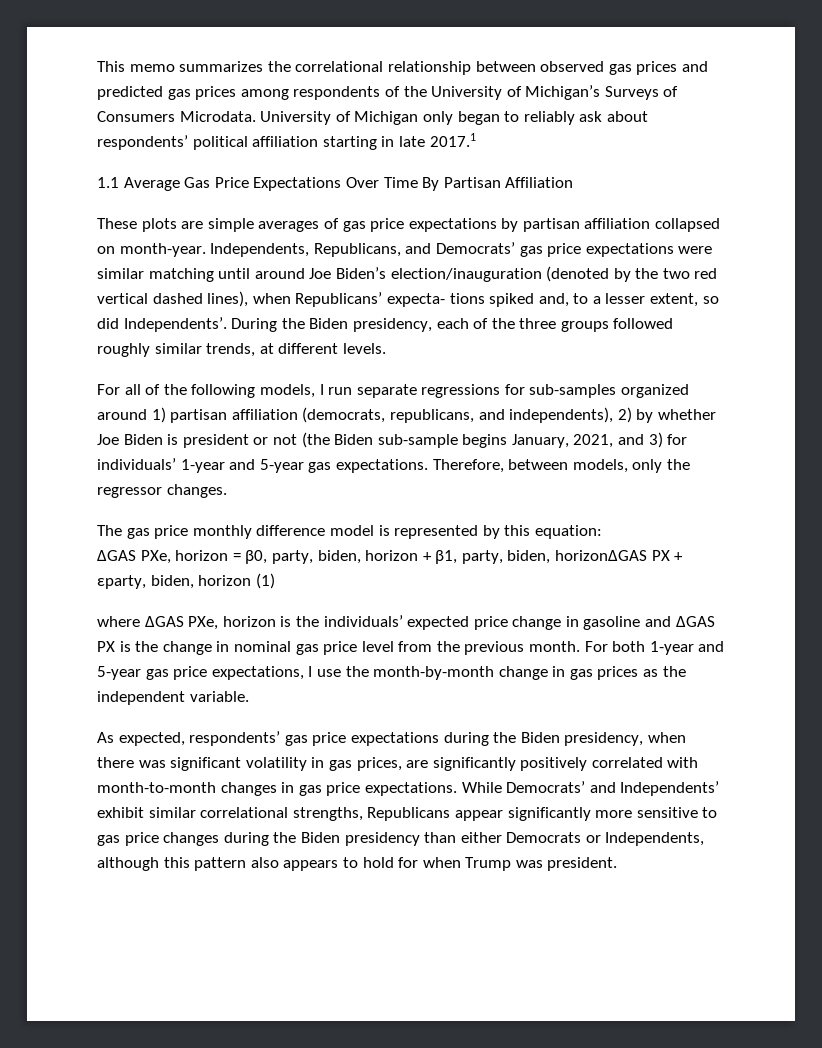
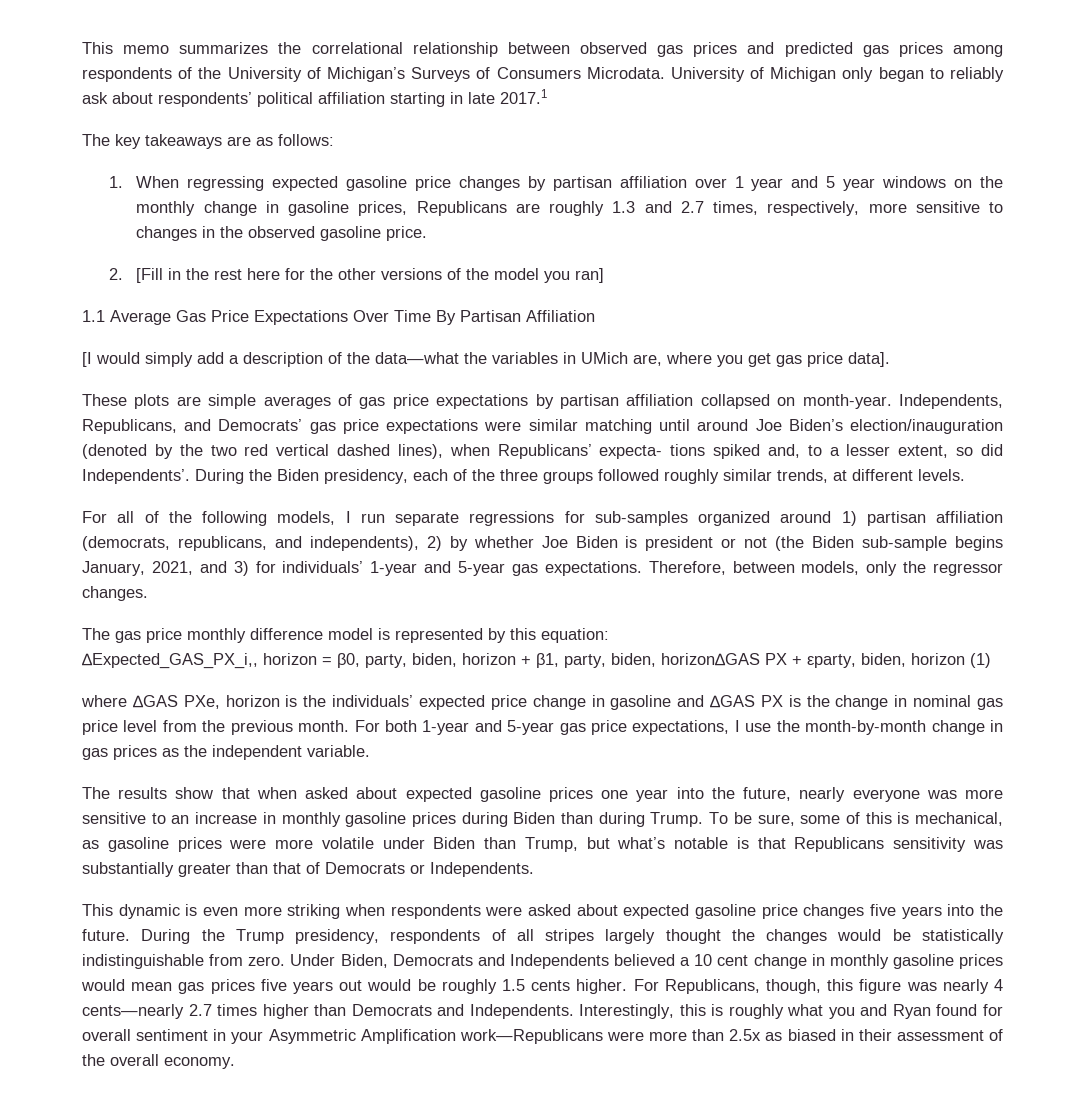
(476, 140) none -> [82,134,334,149] [109,176,1003,191] [136,201,1003,216] [136,226,428,241] [109,268,605,283] // The key takeaways are as follows: // 1. When regressing expected gasoline price changes by partisan affiliation over 1 year and 5 year windows on the monthly change in gasoline prices, Republicans are roughly 1.3 and 2.7 times, respectively, more sensitive to changes in the observed gasoline price. // 2. [Fill in the rest here for the other versions of the model you ran]
(574, 182) none -> [82,352,890,367] // [I would simply add a description of the data—what the variables in UMich are, where you get gas price data].
[97,550,171,564] ∆GAS PXe, -> [82,653,258,669] ∆Expected_GAS_PX_i,,
[97,731,686,746] [97,757,699,771] [97,781,720,796] [97,807,718,821] [97,832,705,846] [97,857,618,871] As expected, respondents’ gas price expectations during the Biden presidency, when there was significant volatility in gas prices, are significantly positively correlated with month-to-month changes in gas price expectations. While Democrats’ and Independents’ exhibit similar correlational strengths, Republicans appear significantly more sensitive to gas price changes during the Biden presidency than either Democrats or Independents, although this pattern also appears to hold for when Trump was president. -> [82,787,1003,802] [82,812,1004,827] [82,837,1003,852] [82,862,534,877] [82,904,1003,919] [82,929,1004,944] [82,954,1003,969] [81,979,1004,994] [82,1004,1003,1019] [82,1029,1003,1044] [82,1054,235,1069] The results show that when asked about expected gasoline prices one year into the future, nearly everyone was more sensitive to an increase in monthly gasoline prices during Biden than during Trump. To be sure, some of this is mechanical, as gasoline prices were more volatile under Biden than Trump, but what’s notable is that Republicans sensitivity was substantially greater than that of Democrats or Independents. // This dynamic is even more striking when respondents were asked about expected gasoline price changes five years into the future. During the Trump presidency, respondents of all stripes largely thought the changes would be statistically indistinguishable from zero. Under Biden, Democrats and Independents believed a 10 cent change in monthly gasoline prices would mean gas prices five years out would be roughly 1.5 cents higher. For Republicans, though, this figure was nearly 4 cents—nearly 2.7 times higher than Democrats and Independents. Interestingly, this is roughly what you and Ryan found for overall sentiment in your Asymmetric Amplification work—Republicans were more than 2.5x as biased in their assessment of the overall economy.

